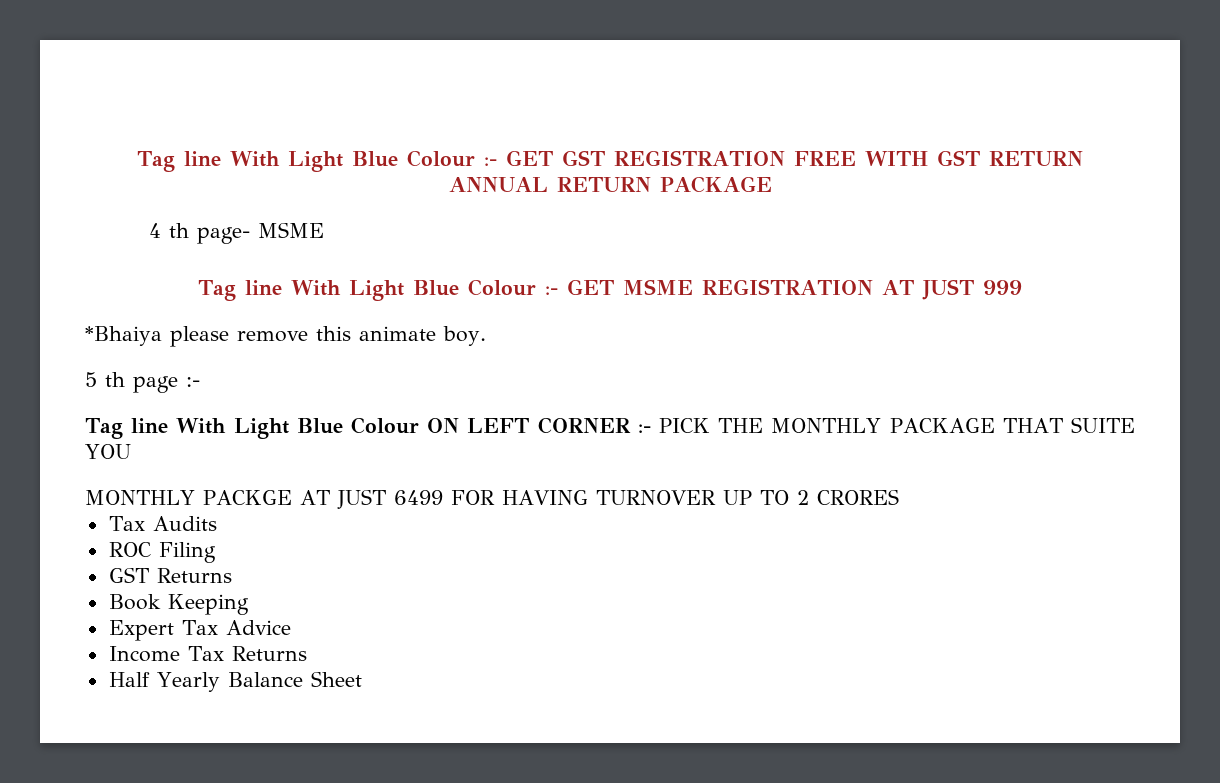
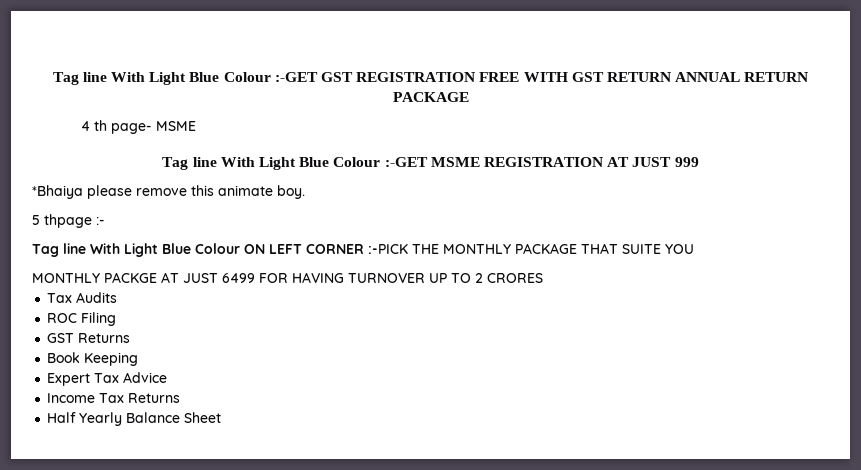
[137,150,553,172] Tag line With Light Blue Colour :- GET -> [52,72,318,85] Tag line With Light Blue Colour :-GET
[545,279,614,295] :- GET -> [384,157,428,167] :-GET
[105,372,178,393] th page -> [44,214,92,228] thpage
[637,418,711,433] :- PICK -> [368,244,408,254] :-PICK

